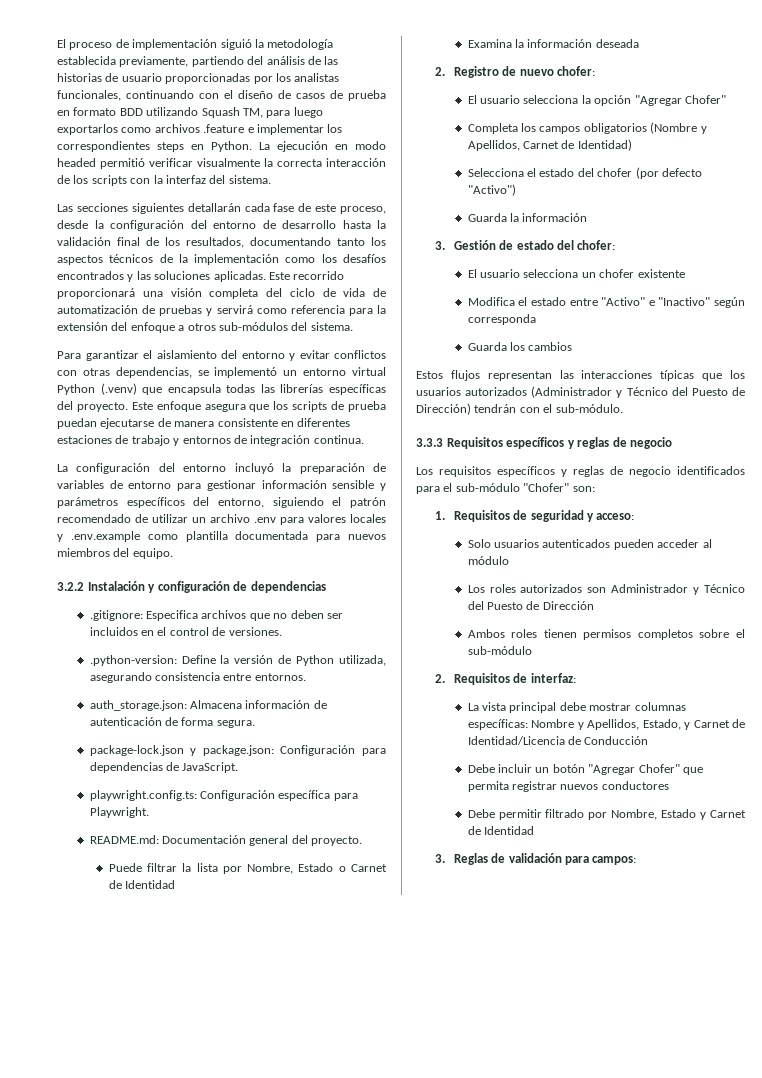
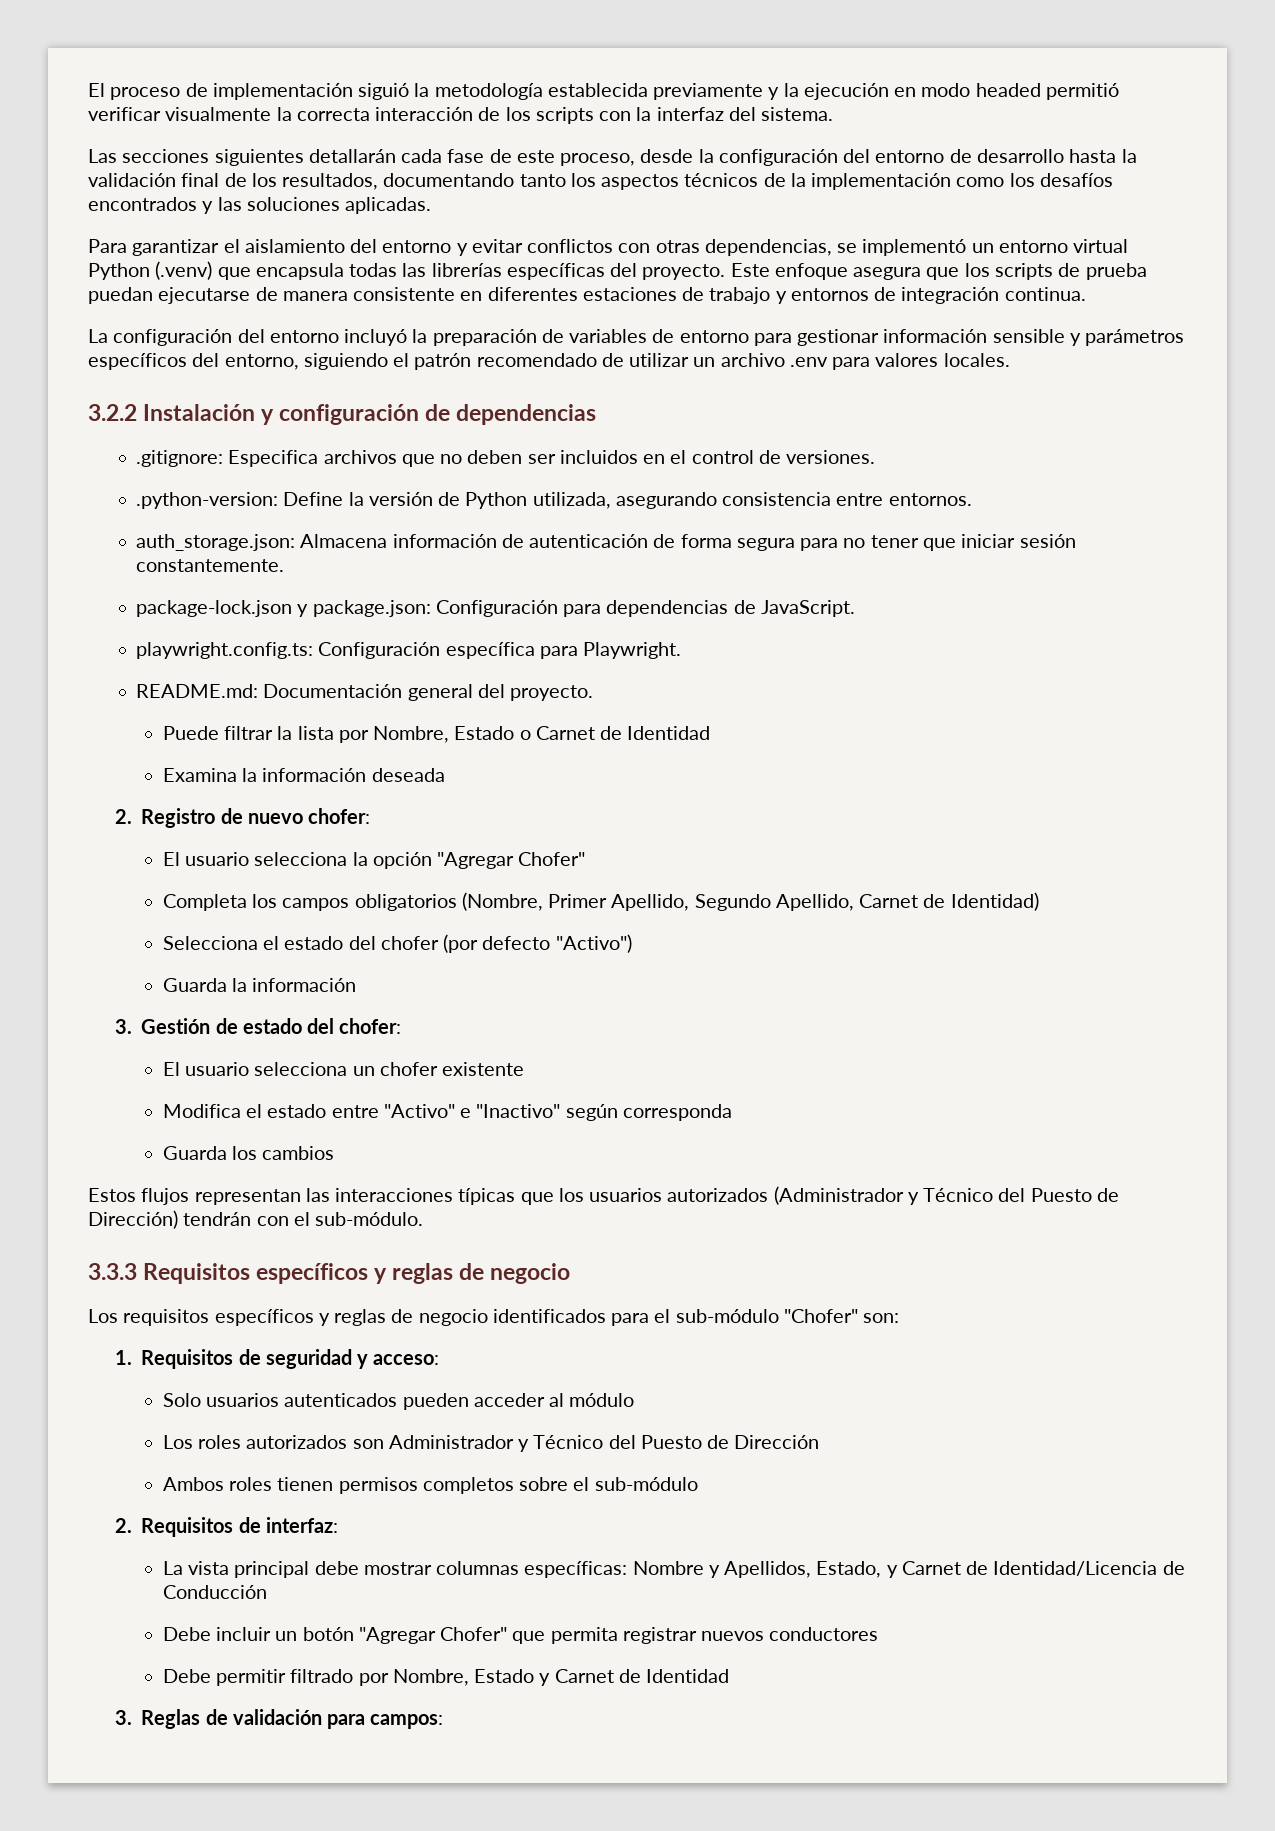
[119,56,339,67] [57,73,340,84] [57,90,386,101] [57,107,323,118] [57,124,343,135] [57,141,270,152] previamente, partiendo del análisis de las historias de usuario proporcionadas por los analistas funcionales, continuando con el diseño de casos de prueba en formato BDD utilizando Squash TM, para luego exportarlos como archivos .feature e implementar los correspondientes steps en Python. La -> [653,83,799,100] previamente y la
[268,271,345,280] [57,288,386,299] [57,305,386,316] [57,322,353,333] Este recorrido proporcionará una visión completa del ciclo de vida de automatización de pruebas y servirá como referencia para la extensión del enfoque a otros sub-módulos del sistema. -> (432, 205) none
[350,514,386,523] [57,531,386,542] [57,548,173,559] locales y .env.example como plantilla documentada para nuevos miembros del equipo. -> [943,353,1010,367] locales.
[216,720,255,728] segura. -> [736,534,1076,551] [136,559,285,572] segura para no tener que iniciar sesión constantemente.
[650,122,707,134] [467,140,520,151] (Nombre y Apellidos, -> [461,892,854,911] (Nombre, Primer Apellido, Segundo Apellido,

